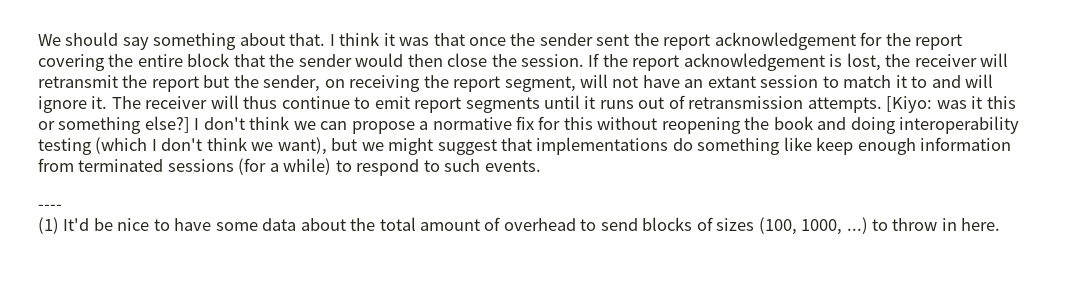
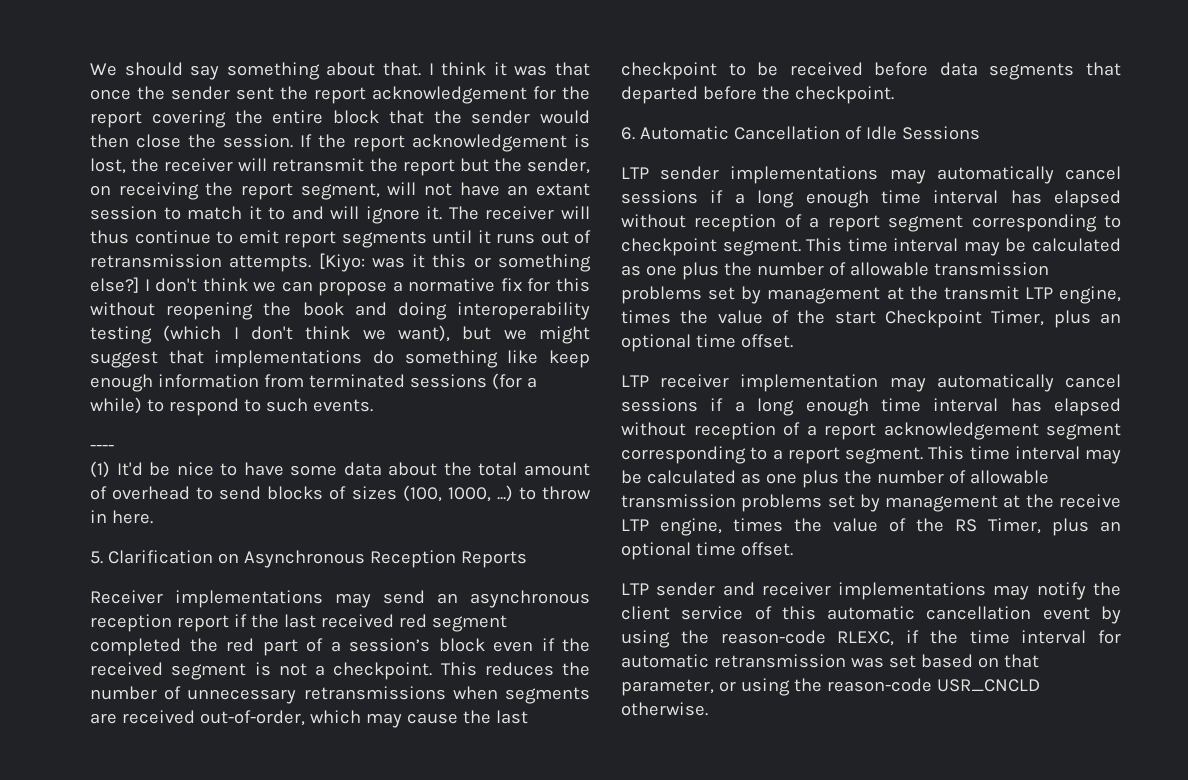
(1001, 224) none -> [90,550,527,568] [90,590,590,608] [90,614,507,632] [90,638,590,656] [90,662,590,680] [90,686,590,704] [90,710,528,728] [621,62,1121,80] [621,86,894,104] [621,126,980,140] [621,166,1121,184] [621,190,1121,208] [621,214,1121,232] [621,238,1121,256] [621,262,1049,280] [621,286,1121,304] [621,310,1121,328] [621,334,793,352] [621,374,1121,392] [621,398,1121,416] [621,422,1121,440] [621,446,1121,464] [621,470,1049,488] [621,494,1121,512] [621,518,1121,536] [621,542,793,560] [621,582,1121,600] [621,606,1121,624] [621,630,1121,648] [621,654,1039,668] [621,678,1040,696] [621,702,708,716] // 5. Clarification on Asynchronous Reception Reports // Receiver implementations may send an asynchronous reception report if the last received red segment completed the red part of a session’s block even if the received segment is not a checkpoint. This reduces the number of unnecessary retransmissions when segments are received out-of-order, which may cause the last checkpoint to be received before data segments that departed before the checkpoint. // 6. Automatic Cancellation of Idle Sessions // LTP sender implementations may automatically cancel sessions if a long enough time interval has elapsed without reception of a report segment corresponding to checkpoint segment. This time interval may be calculated as one plus the number of allowable transmission problems set by management at the transmit LTP engine, times the value of the start Checkpoint Timer, plus an optional time offset. // LTP receiver implementation may automatically cancel sessions if a long enough time interval has elapsed without reception of a report acknowledgement segment corresponding to a report segment. This time interval may be calculated as one plus the number of allowable transmission problems set by management at the receive LTP engine, times the value of the RS Timer, plus an optional time offset. // LTP sender and receiver implementations may notify the client service of this automatic cancellation event by using the reason-code RLEXC, if the time interval for automatic retransmission was set based on that parameter, or using the reason-code USR_CNCLD otherwise.

